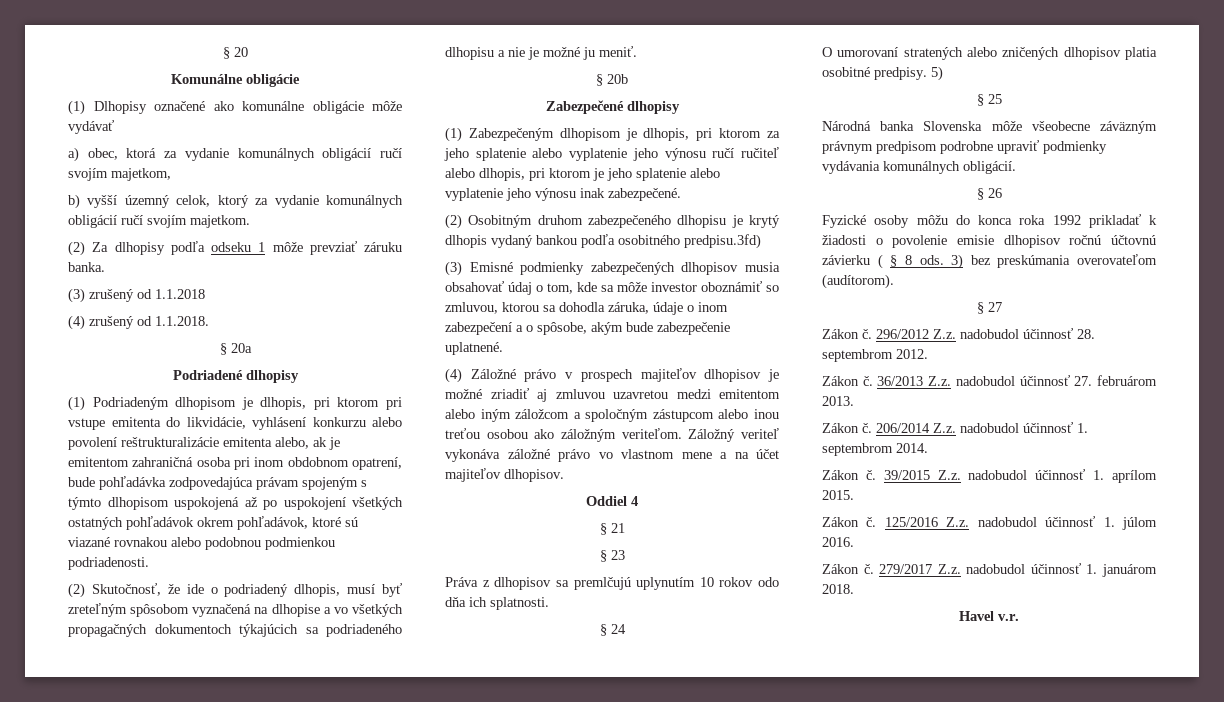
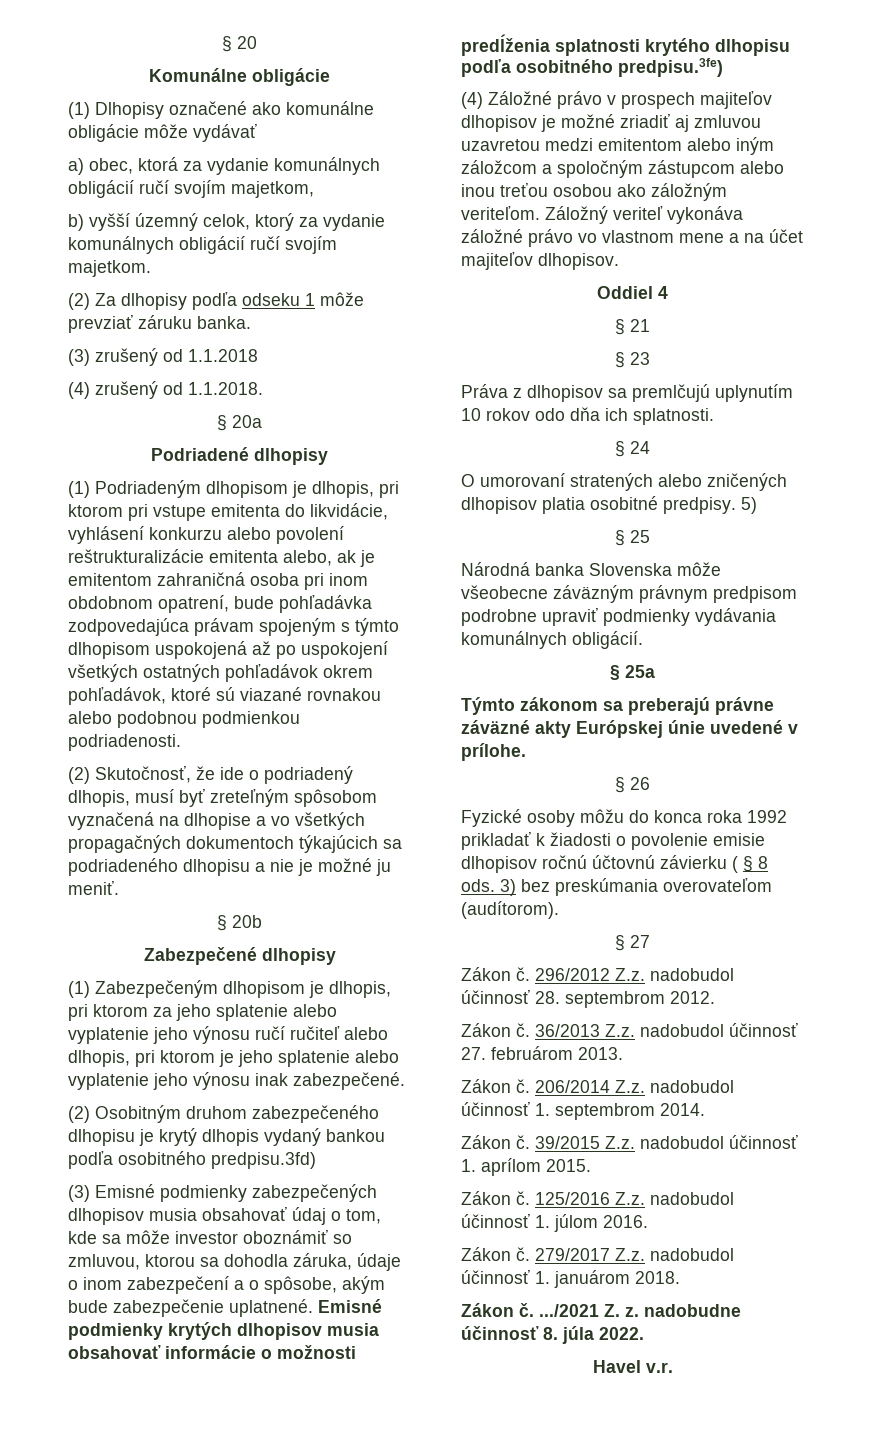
(503, 348) none -> [318,1299,382,1313] [68,1322,379,1340] [68,1345,356,1359] [461,34,790,56] [461,58,723,77] Emisné podmienky krytých dlhopisov musia obsahovať informácie o možnosti predĺženia splatnosti krytého dlhopisu podľa osobitného predpisu.3fe)
(1016, 167) none -> [610,665,655,680] [461,697,774,715] [461,720,798,738] [461,743,526,761] // § 25a // Týmto zákonom sa preberajú právne záväzné akty Európskej únie uvedené v prílohe.
(854, 589) none -> [461,1303,741,1317] [461,1326,644,1344] // Zákon č. .../2021 Z. z. nadobudne účinnosť 8. júla 2022.

